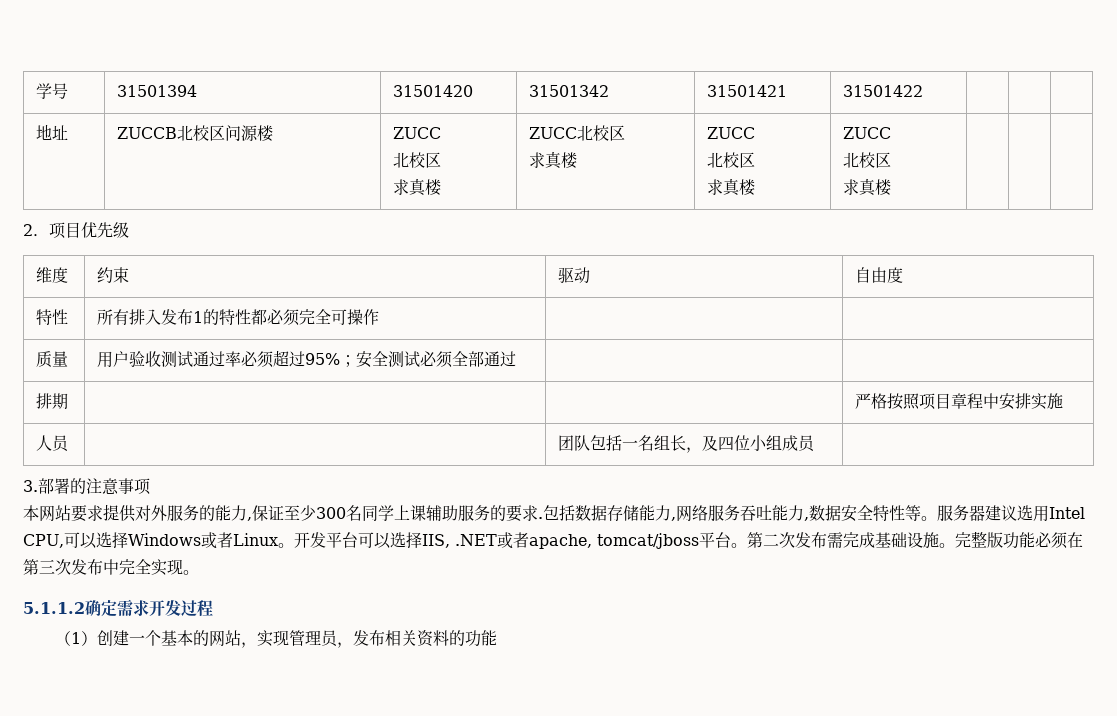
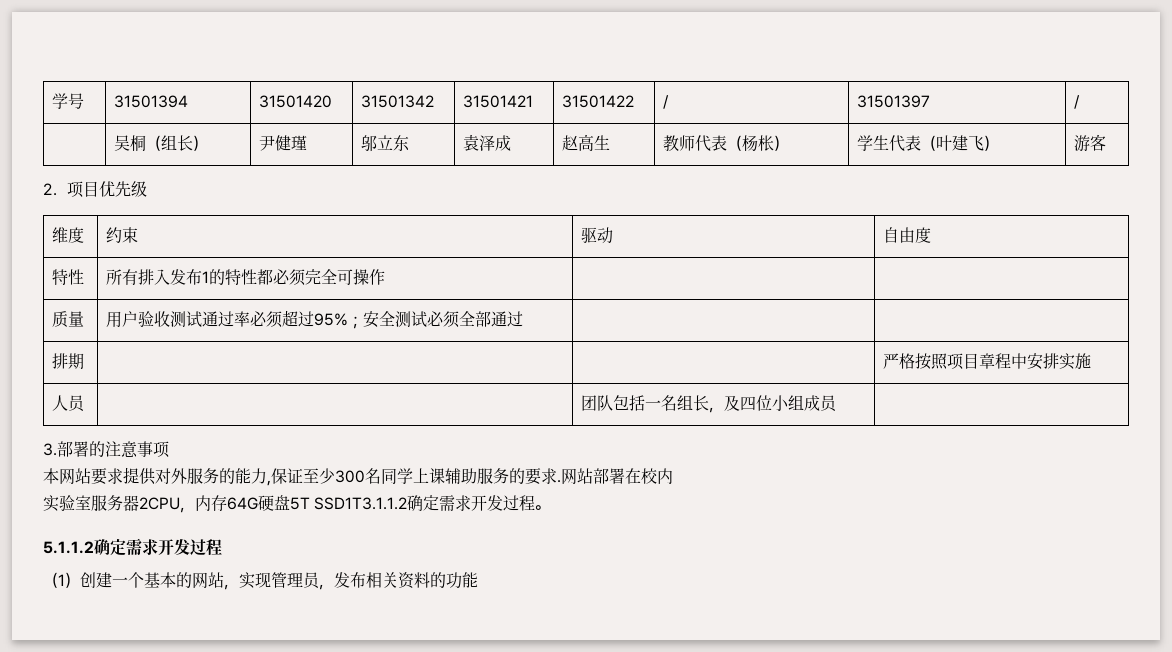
[35,124,68,140] [116,125,273,142] [392,127,441,139] [392,152,441,168] [392,178,441,196] [528,125,625,141] [528,151,577,169] [706,127,755,139] [706,152,755,168] [706,178,755,196] [842,127,891,139] [842,152,891,168] [842,178,891,196] | | // 地址 | ZUCCB北校区问源楼 | ZUCC // 北校区 // 求真楼 | ZUCC北校区 // 求真楼 | ZUCC // 北校区 // 求真楼 | ZUCC // 北校区 // 求真楼 | | | -> [662,95,669,109] [856,95,930,108] [1073,95,1080,109] [113,135,208,152] [258,135,307,151] [360,135,409,152] [462,134,511,151] [561,134,610,151] [662,135,789,152] [856,135,999,152] [1073,134,1106,152] / | 31501397 | / // | 吴桐（组长） | 尹健瑾 | 邬立东 | 袁泽成 | 赵高生 | 教师代表（杨枨） | 学生代表（叶建飞） | 游客
[543,505,1085,522] [23,531,1083,549] [23,559,183,576] 包括数据存储能力,网络服务吞吐能力,数据安全特性等。服务器建议选用Intel CPU,可以选择Windows或者Linux。开发平台可以选择IIS, .NET或者apache, tomcat/jboss平台。第二次发布需完成基础设施。完整版功能必须在第三次发布中完全实现 -> [561,468,673,485] [43,495,536,513] 网站部署在校内 // 实验室服务器2CPU，内存64G硬盘5T SSD1T3.1.1.2确定需求开发过程

